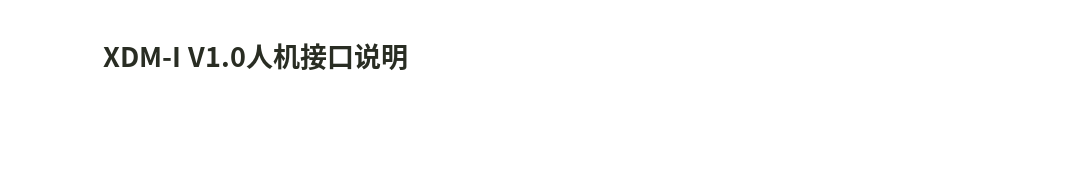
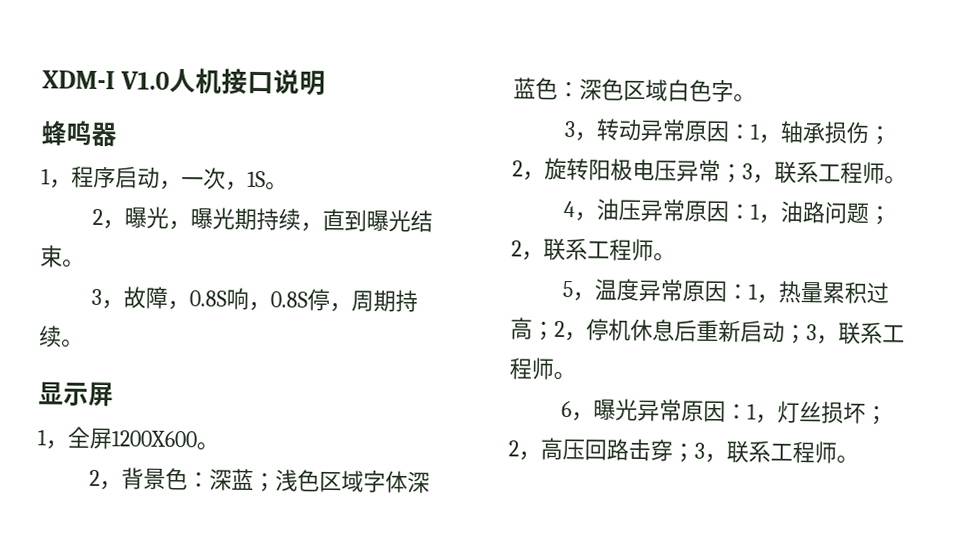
(409, 58) none -> [41,120,117,147] [41,165,288,191] [92,206,434,233] [40,245,85,268] [91,286,419,313] [39,325,84,348] [38,381,114,407] [37,426,219,451] [89,467,431,494] [513,77,756,103] [564,118,892,146] [512,157,907,185] [563,198,892,226] [511,237,676,262] [562,278,890,304] [510,317,905,345] [509,357,576,381] [561,398,889,426] [508,437,859,464] // 蜂鸣器 // 1，程序启动，一次，1S。 // 2，曝光，曝光期持续，直到曝光结束。 // 3，故障，0.8S响，0.8S停，周期持续。 // 显示屏 // 1，全屏1200X600。 // 2，背景色：深蓝；浅色区域字体深蓝色：深色区域白色字。 // 3，转动异常原因：1，轴承损伤；2，旋转阳极电压异常；3，联系工程师。 // 4，油压异常原因：1，油路问题；2，联系工程师。 // 5，温度异常原因：1，热量累积过高；2，停机休息后重新启动；3，联系工程师。 // 6，曝光异常原因：1，灯丝损坏；2，高压回路击穿；3，联系工程师。

